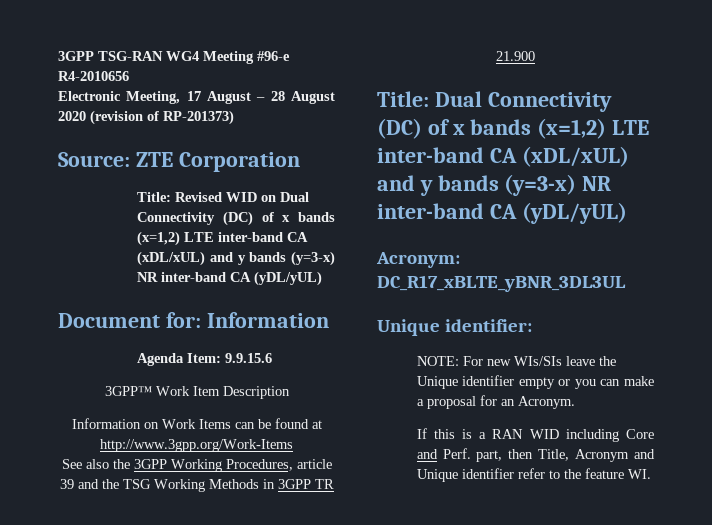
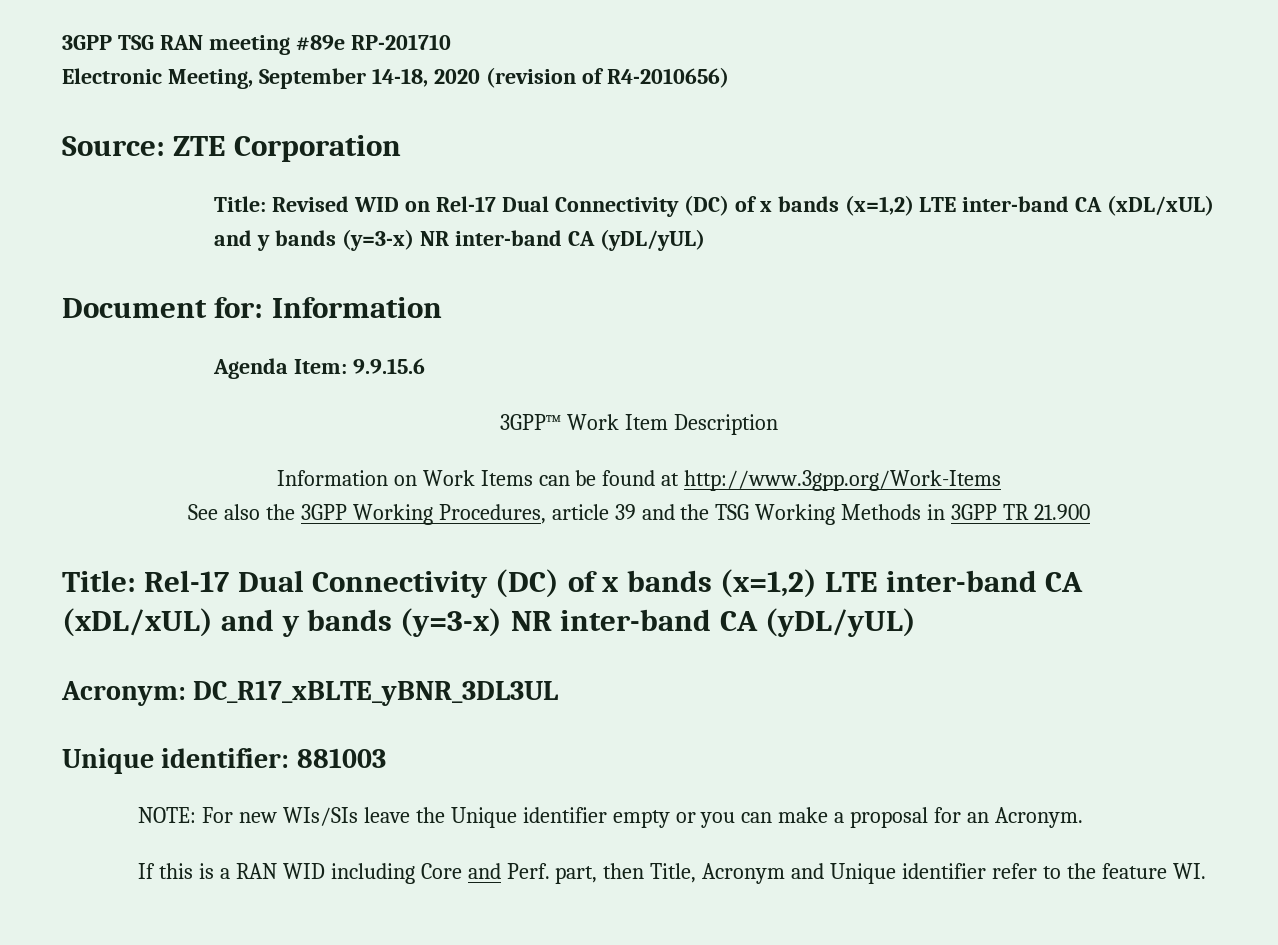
[58,51,290,64] [58,71,129,81] [58,91,335,104] 3GPP TSG-RAN WG4 Meeting #96-e R4-2010656 // Electronic Meeting, 17 August – 28 August -> [62,34,451,55] [62,68,428,89] 3GPP TSG RAN meeting #89e RP-201710 // Electronic Meeting, September 14-18,
[163,110,234,125] RP-201373) -> [606,67,729,88] R4-2010656)
(277, 198) none -> [435,196,496,212] Rel-17
(429, 99) none -> [144,570,230,592] Rel-17
(532, 325) none -> [296,748,386,768] 881003

